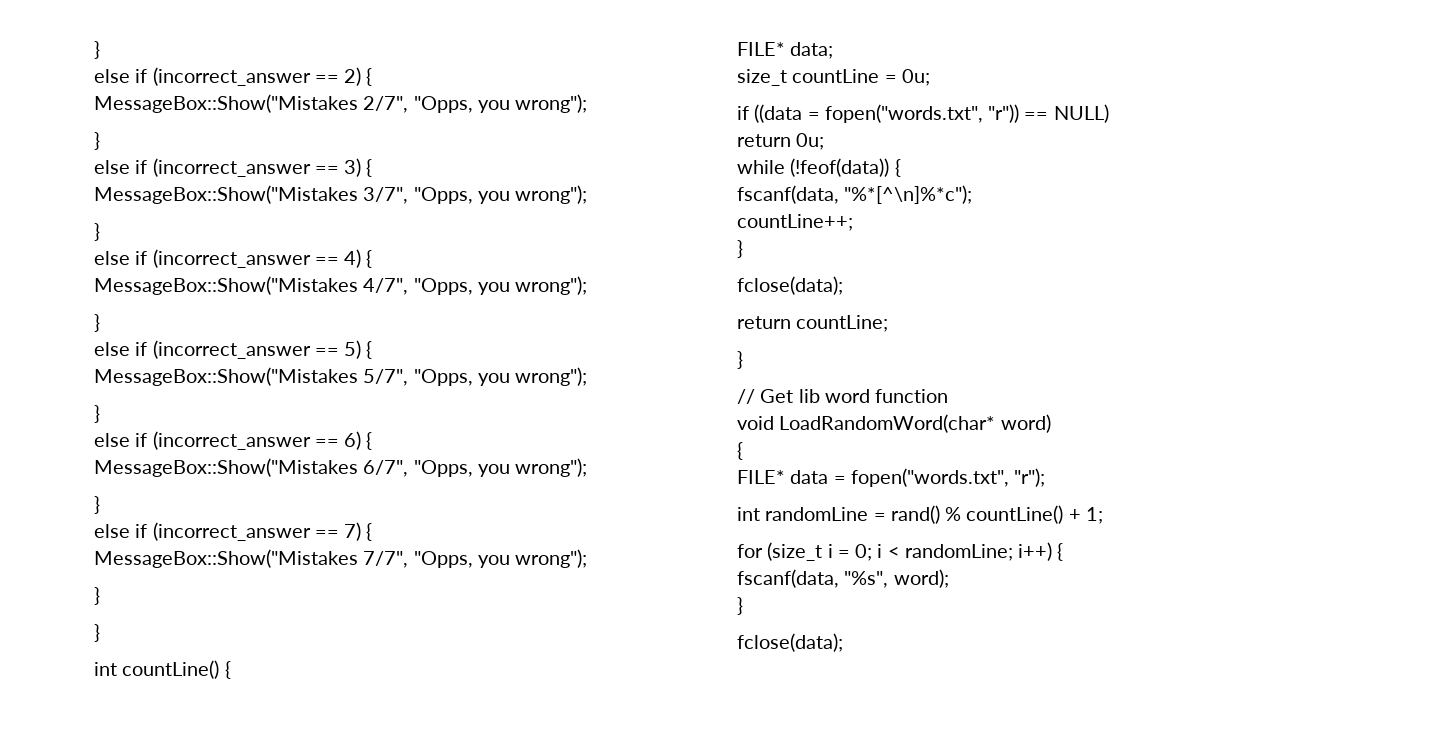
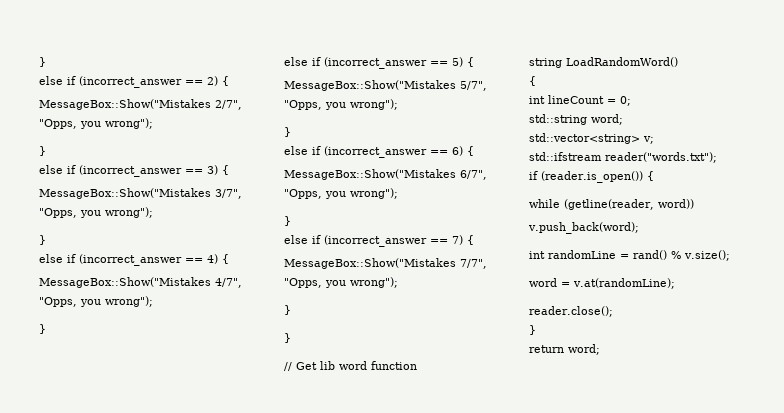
[94,660,231,679] [737,42,834,59] [737,69,930,86] [737,104,1109,123] [737,133,825,150] [737,158,901,177] [737,185,973,204] [737,214,853,231] [737,240,743,258] [737,276,843,295] [737,315,889,332] [737,351,743,369] // int countLine() { // FILE* data; // size_t countLine = 0u; // if ((data = fopen("words.txt", "r")) == NULL) // return 0u; // while (!feof(data)) { // fscanf(data, "%*[^\n]%*c"); // countLine++; // } // fclose(data); // return countLine; // } -> (291, 338) none
[737,414,1051,433] [737,442,743,460] [737,468,1046,487] void LoadRandomWord(char* word) // { // FILE* data = fopen("words.txt", "r"); -> [529,57,678,68] [529,76,536,86] [529,95,631,106] [529,114,623,125] [529,133,654,144] [529,152,717,163] [529,171,654,183] [529,199,694,210] [528,222,639,234] string LoadRandomWord() // { // int lineCount = 0; // std::string word; // std::vector<string> v; // std::ifstream reader("words.txt"); // if (reader.is_open()) { // while (getline(reader, word)) // v.push_back(word);
[966,505,1103,524] [737,542,1064,561] [737,569,949,588] [737,597,743,615] [737,633,843,652] countLine() + 1; // for (size_t i = 0; i < randomLine; i++) { // fscanf(data, "%s", word); // } // fclose(data); -> [684,250,730,261] [529,278,675,289] [529,306,613,317] [529,325,536,335] [529,344,600,355] v.size(); // word = v.at(randomLine); // reader.close(); // } // return word;

